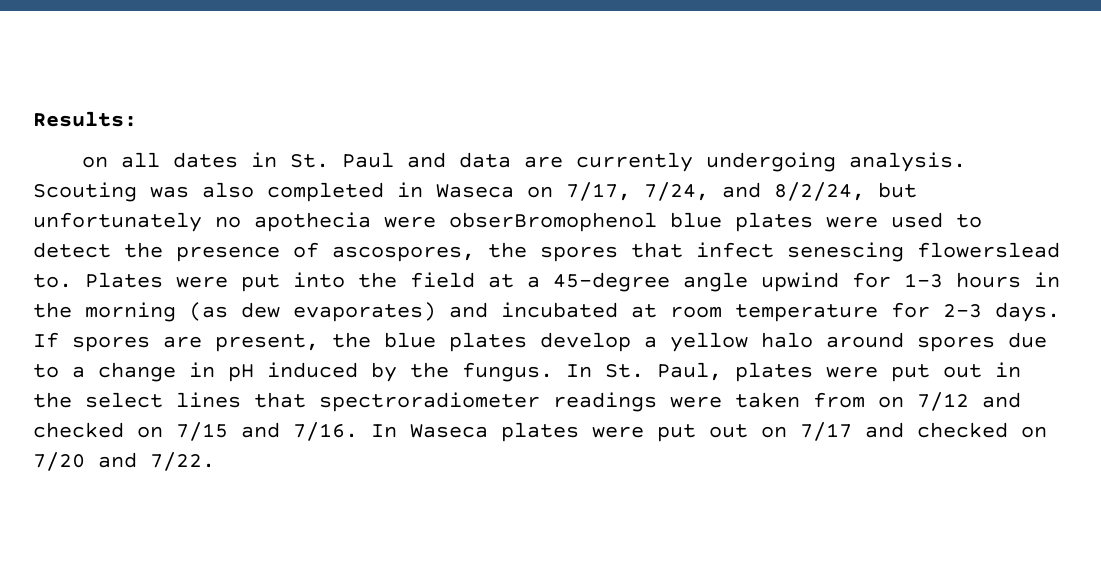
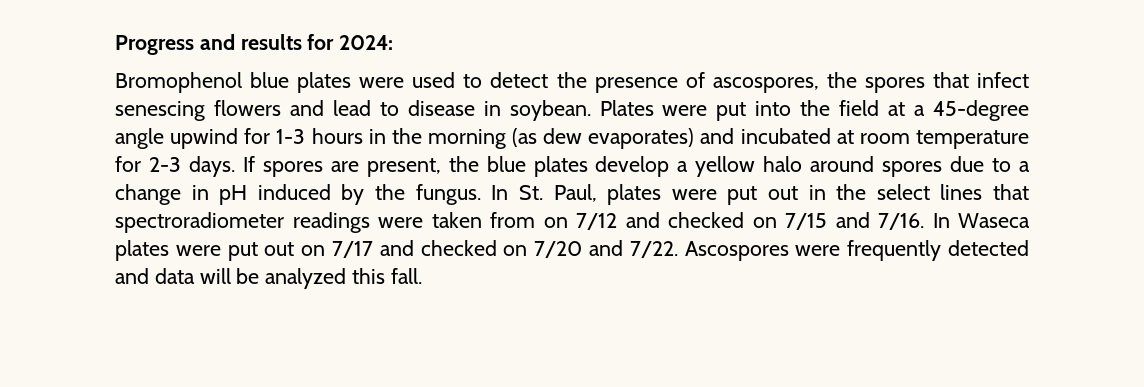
[33,111,137,127] [82,152,967,172] [33,182,917,202] [33,212,657,232] Results: // on all dates in St. Paul and data are currently undergoing analysis. Scouting was also completed in Waseca on 7/17, 7/24, and 8/2/24, but unfortunately no apothecia were obserBromophenol -> [115,34,394,55] [115,72,242,93] Progress and results for 2024: // Bromophenol
[917,242,1060,258] [33,274,72,288] flowerslead to. -> [213,100,591,121] flowers and lead to disease in soybean.
(215, 461) none -> [684,240,1030,261] [115,268,422,289] Ascospores were frequently detected and data will be analyzed this fall.

